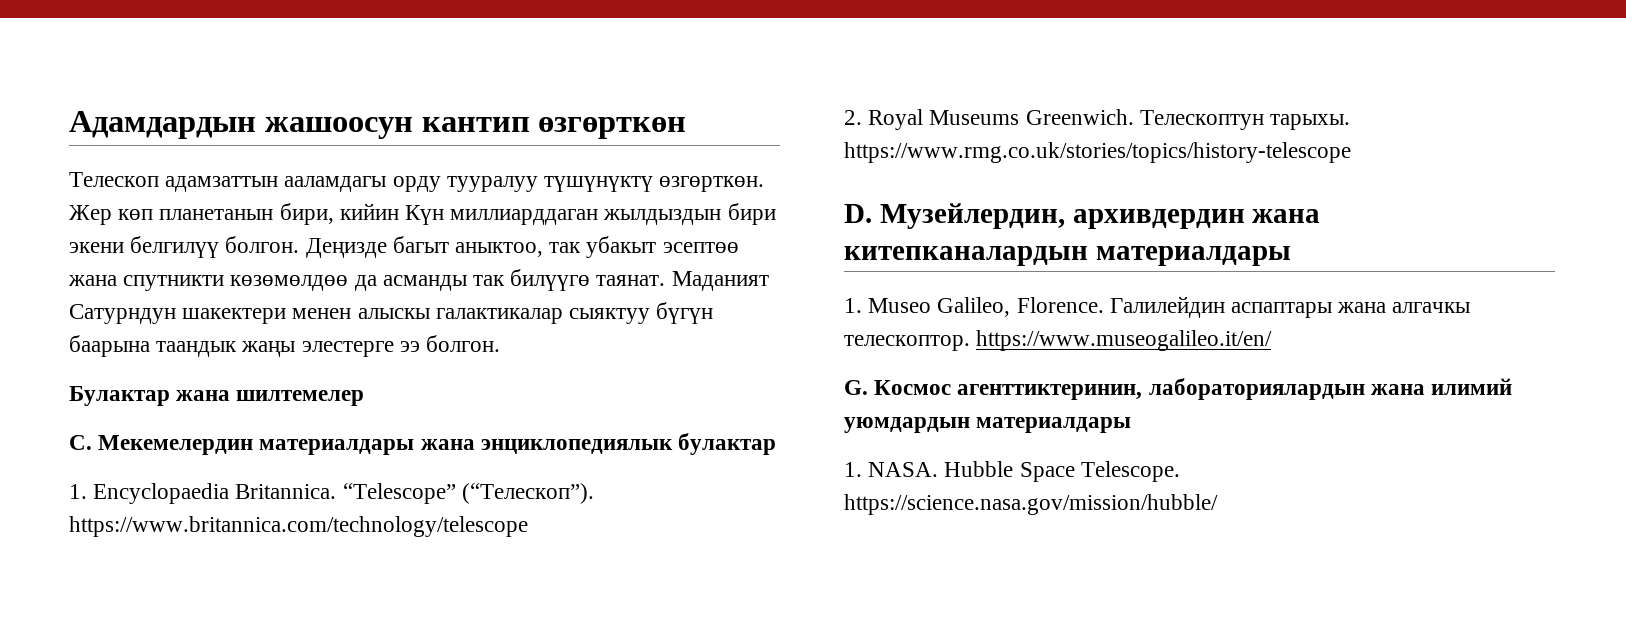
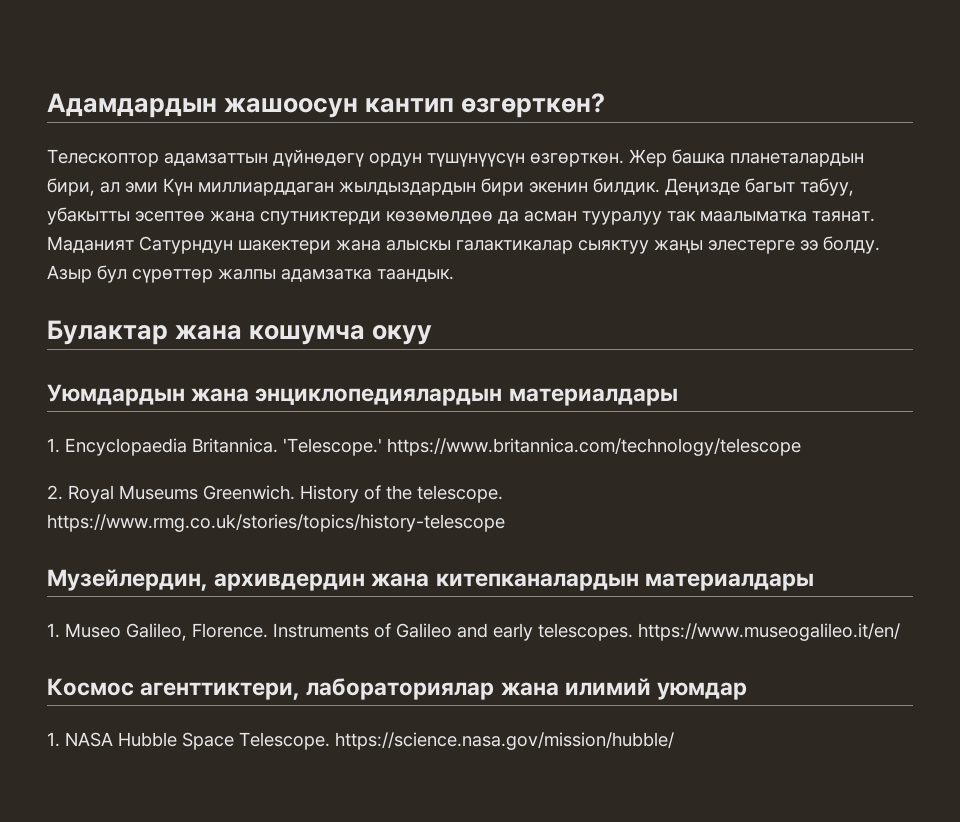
[538,117,687,139] [69,172,765,192] [69,203,776,225] [69,236,657,258] өзгөрткөн // Телескоп адамзаттын ааламдагы орду тууралуу түшүнүктү өзгөрткөн. Жер көп планетанын бири, кийин Күн миллиарддаган жылдыздын бири экени белгилүү болгон. Деңизде багыт аныктоо, так убакыт -> [461,93,606,118] [47,149,864,167] [47,178,854,196] [47,207,130,225] өзгөрткөн? // Телескоптор адамзаттын дүйнөдөгү ордун түшүнүүсүн өзгөрткөн. Жер башка планеталардын бири, ал эми Күн миллиарддаган жылдыздардын бири экенин билдик. Деңизде багыт табуу, убакытты
[123,275,225,291] спутникти -> [260,211,381,225] спутниктерди
[382,269,591,291] асманды так билүүгө -> [524,211,807,225] асман тууралуу так маалыматка
[292,308,352,319] менен -> [336,240,381,251] жана
[656,302,714,324] [69,335,501,357] [69,386,365,406] [69,433,777,455] бүгүн баарына таандык жаңы элестерге ээ болгон. // Булактар жана шилтемелер // C. Мекемелердин материалдары жана энциклопедиялык булактар -> [654,236,880,254] [47,265,454,283] [47,320,433,345] [47,384,678,406] жаңы элестерге ээ болду. Азыр бул сүрөттөр жалпы адамзатка таандык. // Булактар жана кошумча окуу // Уюмдардын жана энциклопедиялардын материалдары
[342,483,594,504] “Telescope” (“Телескоп”). -> [283,438,382,456] 'Telescope.'
[1139,110,1351,130] Телескоптун тарыхы. -> [300,485,503,503] History of the telescope.
[844,204,872,223] D. -> (505, 523) none
[1109,296,1471,318] [844,330,1273,351] [844,378,1513,400] [844,417,1132,433] [844,462,939,477] Галилейдин аспаптары жана алгачкы телескоптор. https://www.museogalileo.it/en/ // G. Космос агенттиктеринин, лабораториялардын жана илимий уюмдардын материалдары // 1. NASA. -> [273,623,900,641] [47,678,748,700] [47,732,113,747] Instruments of Galileo and early telescopes. https://www.museogalileo.it/en/ // Космос агенттиктери, лабораториялар жана илимий уюмдар // 1. NASA

